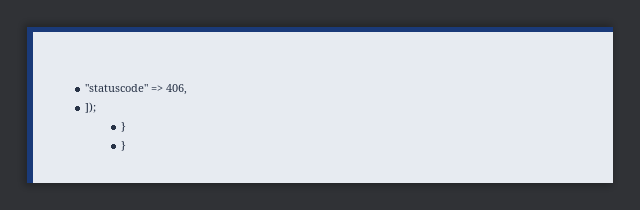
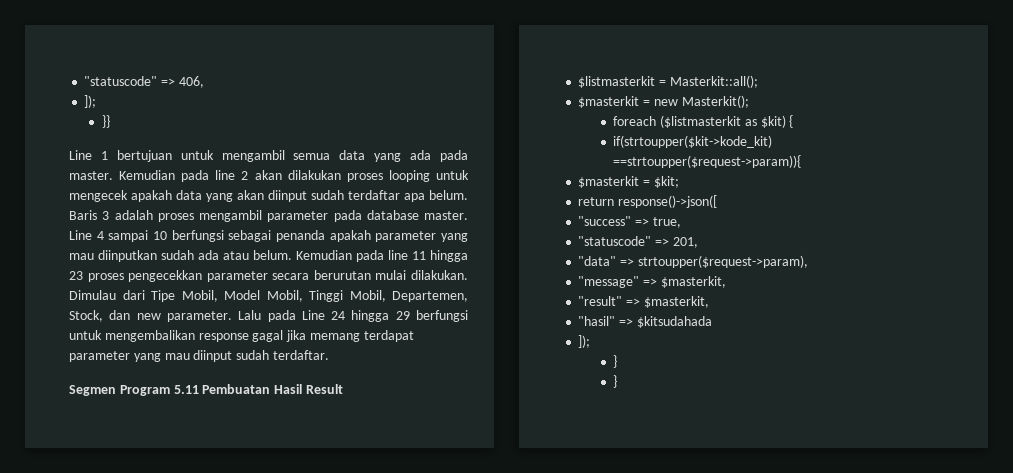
(97, 107) none -> [101,115,110,128] [69,150,469,162] [69,170,469,182] [69,190,468,202] [69,210,468,222] [69,230,469,242] [69,250,468,262] [69,270,468,282] [69,290,468,302] [69,310,469,322] [69,330,414,342] [69,350,329,362] [69,384,343,396] [578,75,758,88] [578,95,749,108] [613,115,794,128] [613,135,773,148] [613,155,802,168] [578,176,679,188] [578,195,718,208] [578,216,681,228] [578,236,698,248] [578,255,808,268] [578,276,726,288] [578,296,709,308] [578,316,712,328] [578,335,591,348] // }} // Line 1 bertujuan untuk mengambil semua data yang ada pada master. Kemudian pada line 2 akan dilakukan proses looping untuk mengecek apakah data yang akan diinput sudah terdaftar apa belum. Baris 3 adalah proses mengambil parameter pada database master. Line 4 sampai 10 berfungsi sebagai penanda apakah parameter yang mau diinputkan sudah ada atau belum. Kemudian pada line 11 hingga 23 proses pengecekkan parameter secara berurutan mulai dilakukan. Dimulau dari Tipe Mobil, Model Mobil, Tinggi Mobil, Departemen, Stock, dan new parameter. Lalu pada Line 24 hingga 29 berfungsi untuk mengembalikan response gagal jika memang terdapat parameter yang mau diinput sudah terdaftar. // Segmen Program 5.11 Pembuatan Hasil Result // $listmasterkit = Masterkit::all(); // $masterkit = new Masterkit(); // foreach ($listmasterkit as $kit) { // if(strtoupper($kit->kode_kit) ==strtoupper($request->param)){ // $masterkit = $kit; // return response()->json([ // "success" => true, // "statuscode" => 201, // "data" => strtoupper($request->param), // "message" => $masterkit, // "result" => $masterkit, // "hasil" => $kitsudahada // ]);

